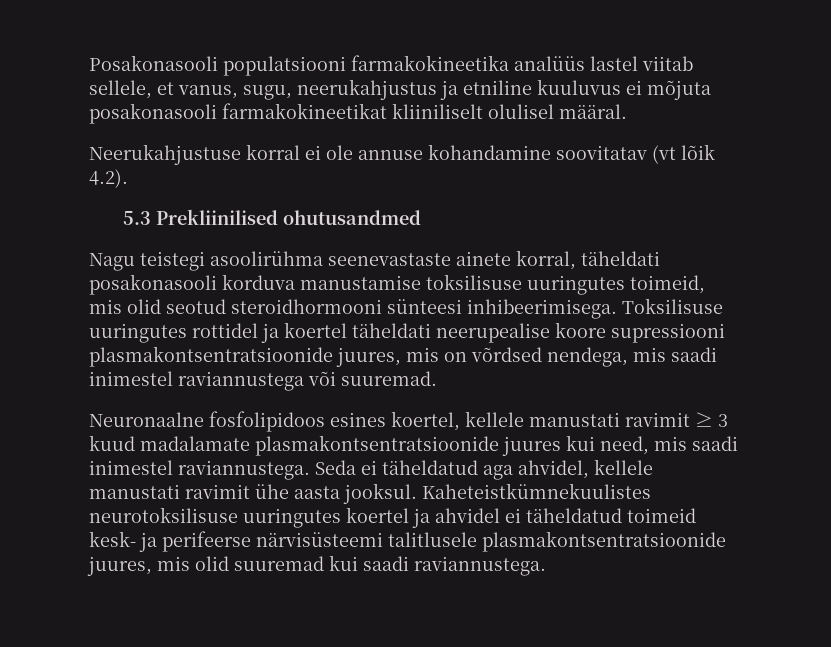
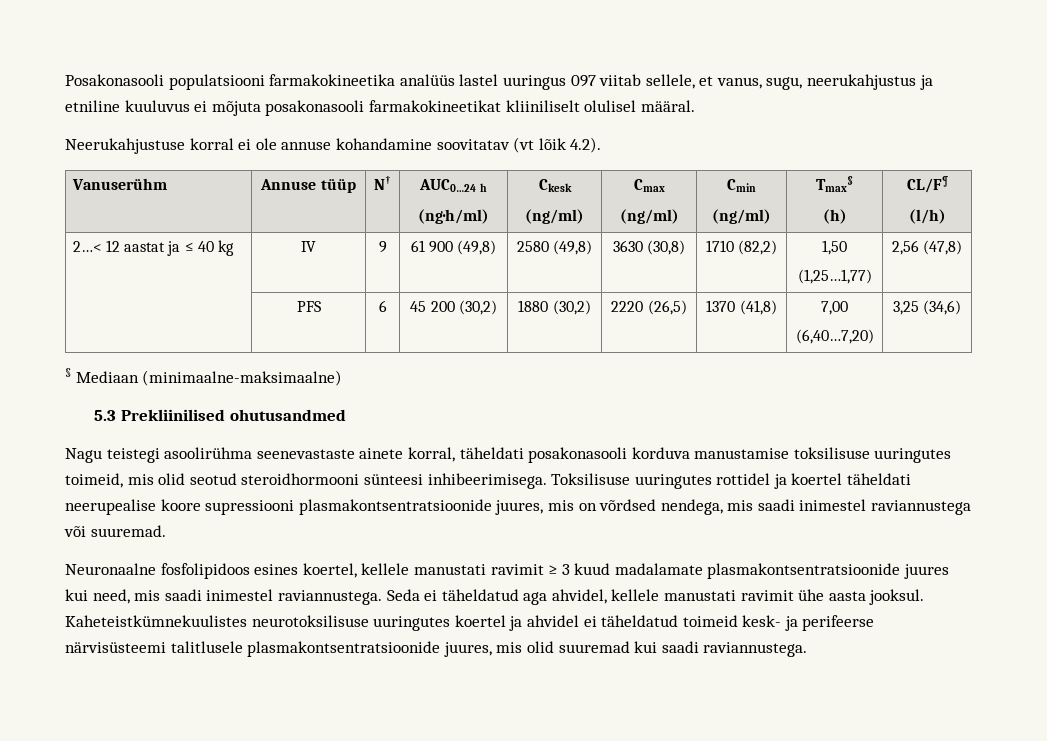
(638, 63) none -> [502,75,596,90] uuringus 097
(128, 178) none -> [71,178,167,190] [260,179,356,193] [374,176,391,190] [418,179,488,192] [418,209,489,224] [538,179,572,192] [525,209,584,224] [633,179,665,192] [619,209,679,224] [727,179,756,192] [712,209,771,224] [816,176,853,192] [822,209,847,224] [906,176,948,193] [908,209,946,224] [72,240,234,256] [301,241,316,252] [378,241,387,253] [410,240,497,255] [516,240,593,255] [612,240,686,255] [705,240,778,255] [822,240,847,255] [797,269,872,284] [891,240,963,255] [296,301,321,312] [378,300,387,312] [410,300,497,315] [518,300,591,315] [611,300,687,315] [706,300,777,315] [821,301,848,315] [795,329,874,344] [892,300,962,315] [65,368,343,386] // Vanuserühm | Annuse tüüp | N† | AUC0…24 h // (ng·h/ml) | Ckesk // (ng/ml) | Cmax // (ng/ml) | Cmin // (ng/ml) | Tmax§ // (h) | CL/F¶ // (l/h) // 2…< 12 aastat ja ≤ 40 kg | IV | 9 | 61 900 (49,8) | 2580 (49,8) | 3630 (30,8) | 1710 (82,2) | 1,50 // (1,25…1,77) | 2,56 (47,8) // | PFS | 6 | 45 200 (30,2) | 1880 (30,2) | 2220 (26,5) | 1370 (41,8) | 7,00 // (6,40…7,20) | 3,25 (34,6) // § Mediaan (minimaalne-maksimaalne)

